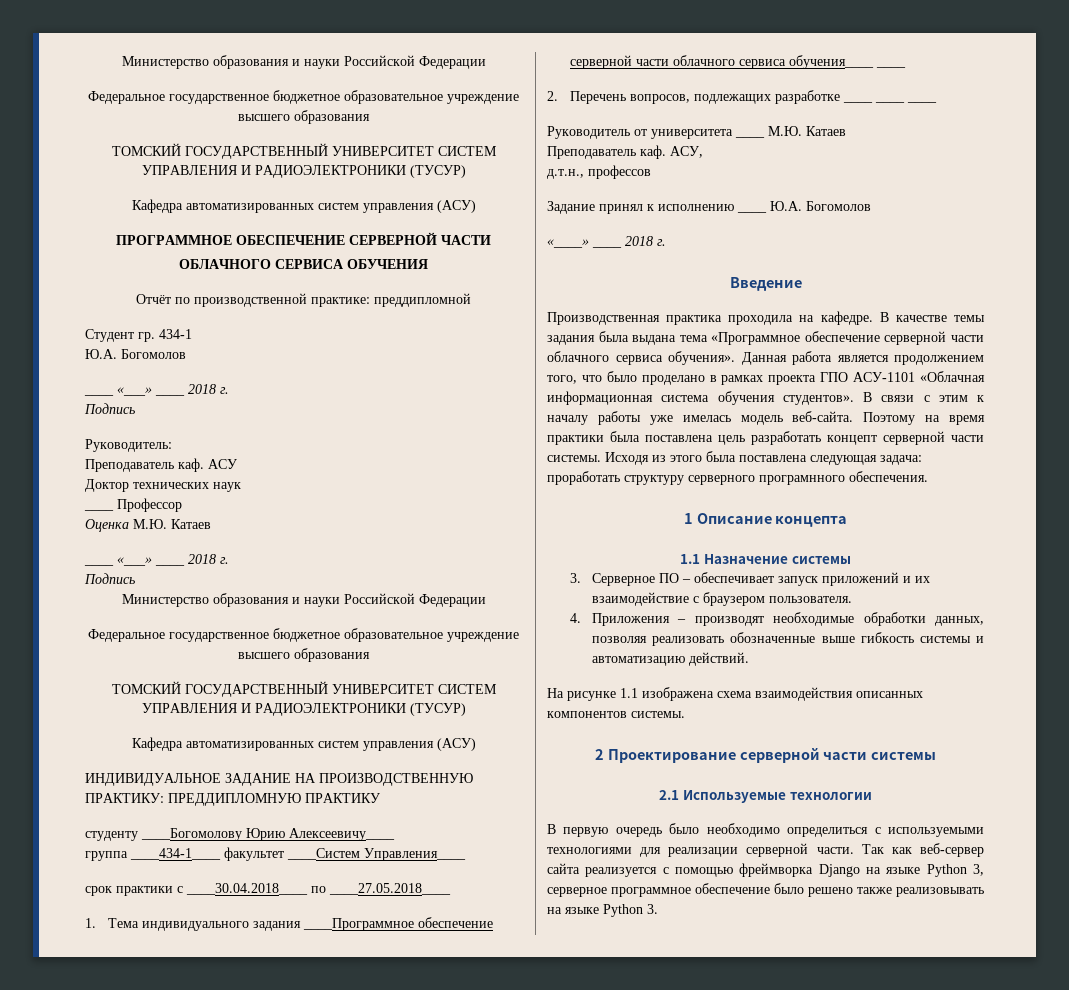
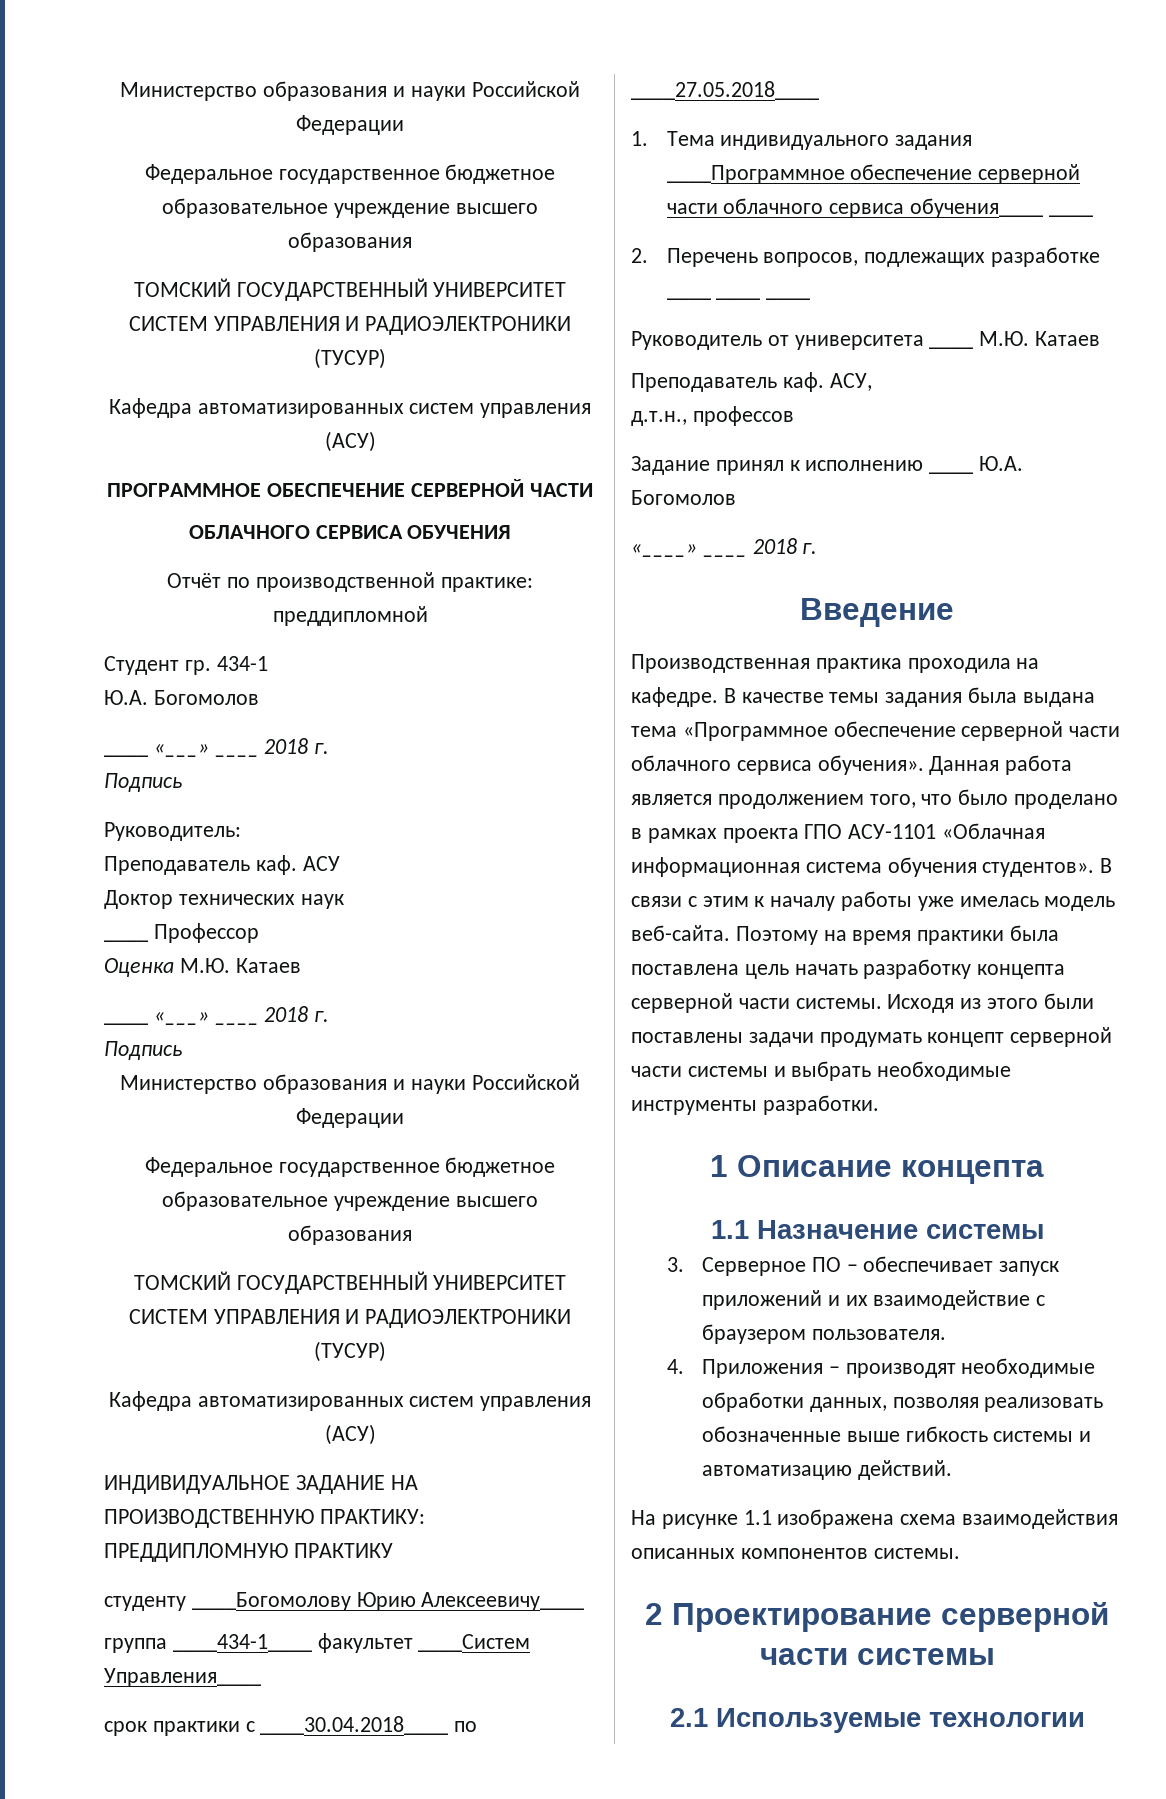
[751,431,877,445] разработать концепт -> [794,959,1066,979] начать разработку концепта
[706,451,922,465] [547,471,928,485] была поставлена следующая задача: проработать структуру серверного програмнного обеспечения. -> [1043,993,1094,1009] [631,1027,1113,1047] [631,1061,1012,1081] [631,1095,879,1115] были поставлены задачи продумать концепт серверной части системы и выбрать необходимые инструменты разработки.
[547,823,984,837] [547,843,985,857] [547,863,984,877] [547,883,984,897] [547,904,658,917] // В первую очередь было необходимо определиться с используемыми технологиями для реализации серверной части. Так как веб-сервер сайта реализуется с помощью фреймворка Django на языке Python 3, серверное программное обеспечение было решено также реализовывать на языке Python 3. -> (1085, 1719) none

